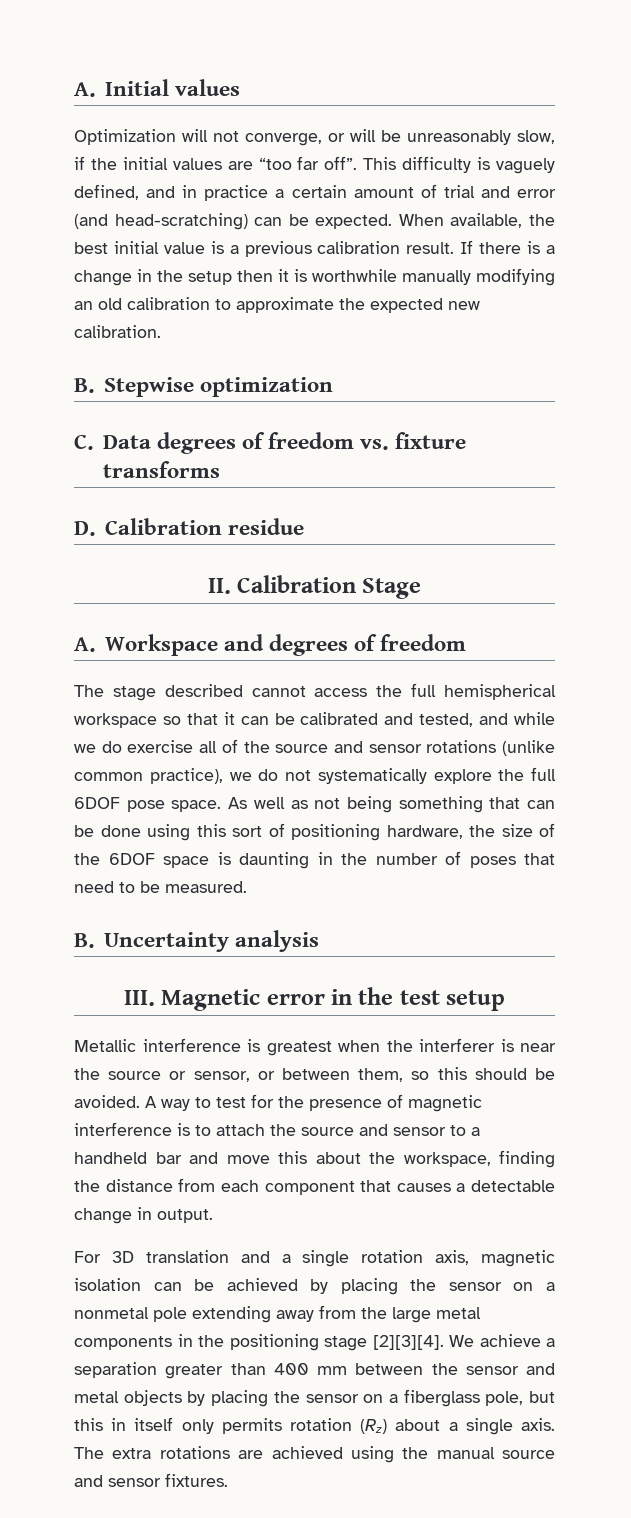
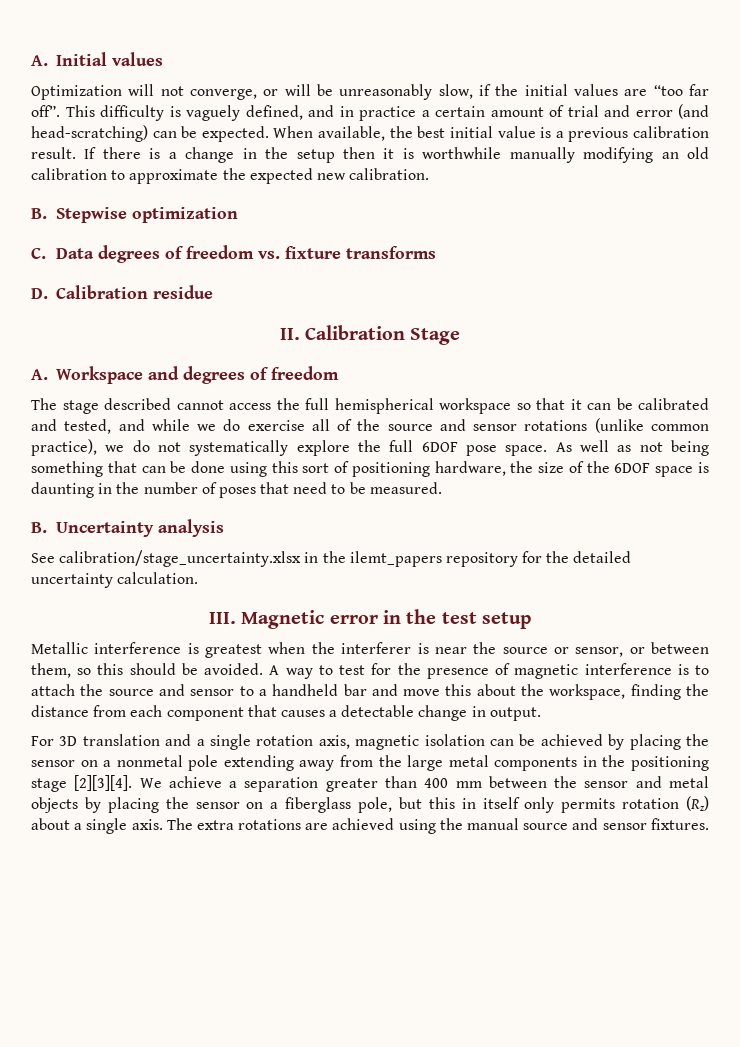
(319, 941) none -> [31,550,632,567] [31,572,199,588] // See calibration/stage_uncertainty.xlsx in the ilemt_papers repository for the detailed uncertainty calculation.

